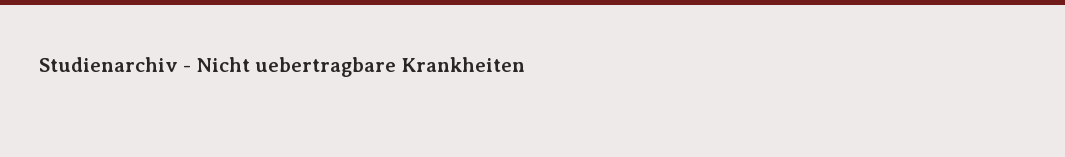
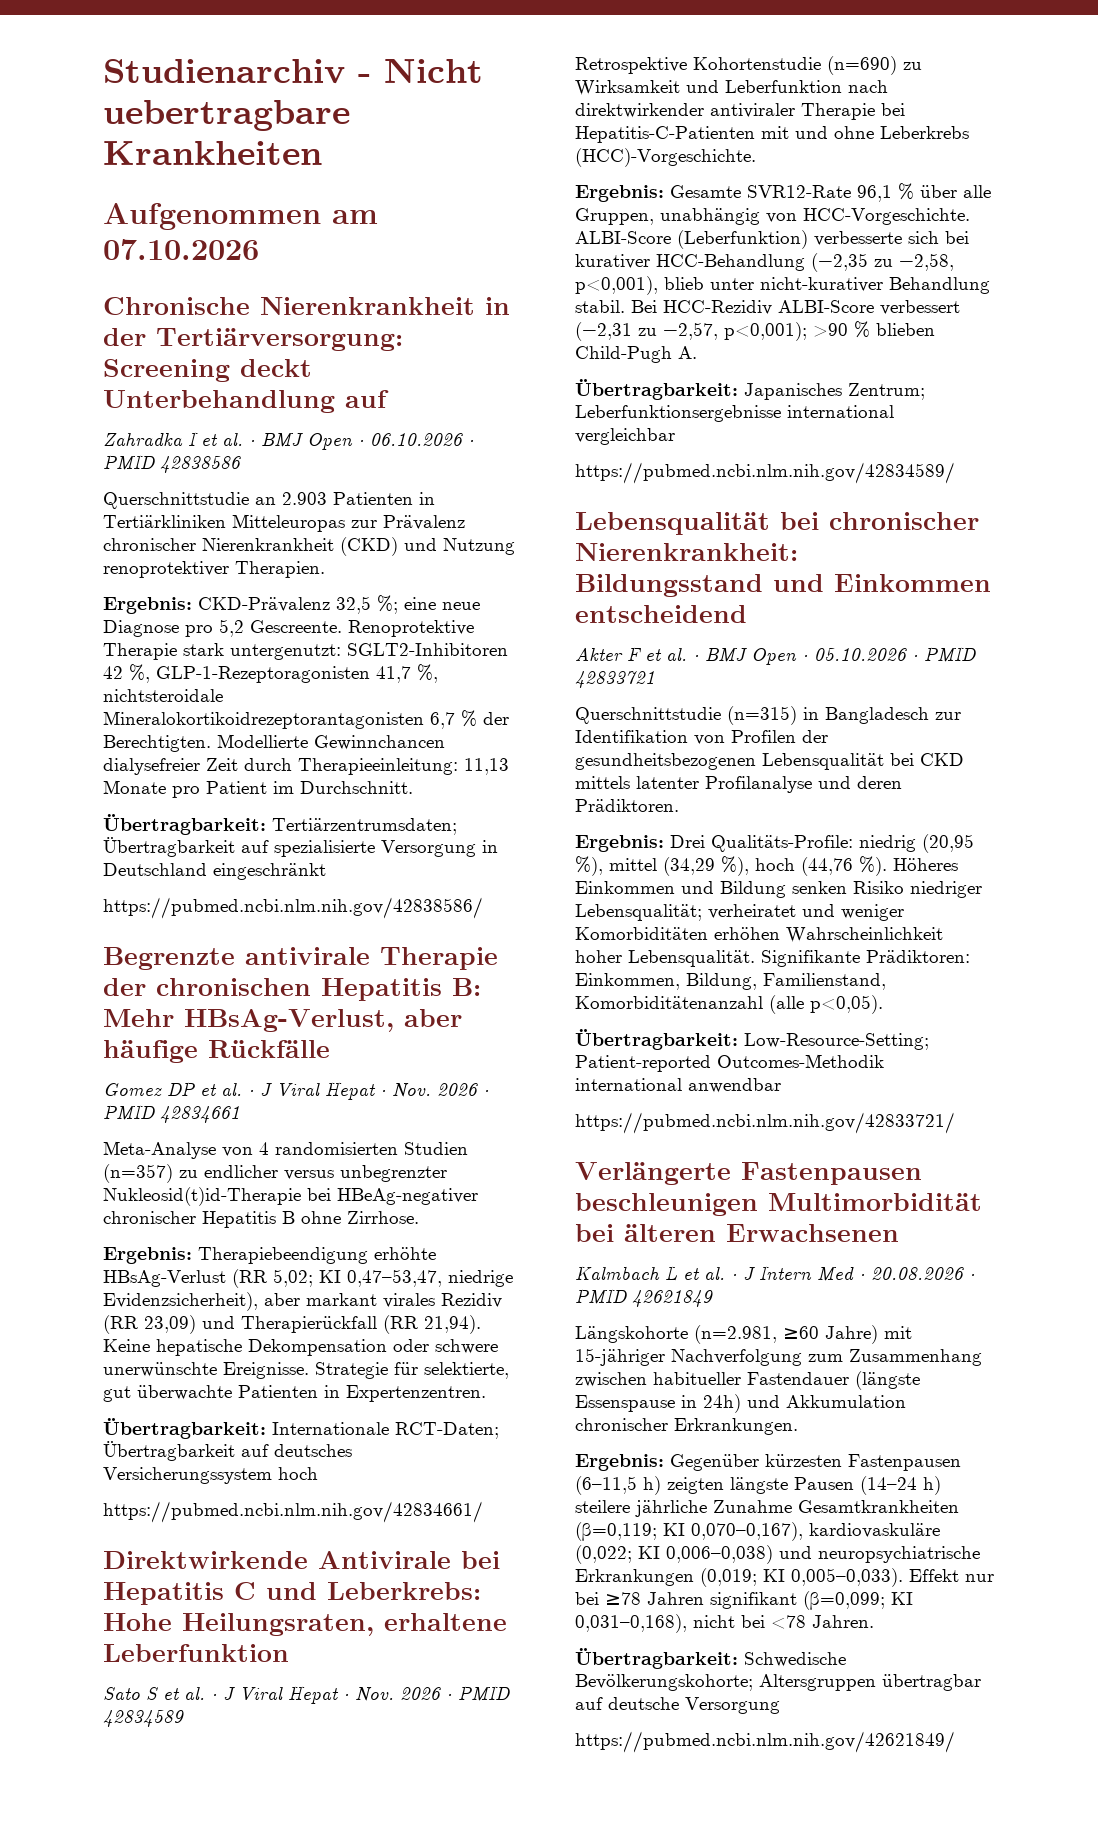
(525, 64) none -> [103,203,378,230] [103,239,259,260] [103,297,510,315] [103,328,403,351] [103,359,312,382] [103,390,389,413] [103,432,474,450] [103,455,241,473] [103,492,435,509] [103,514,465,532] [103,537,515,556] [103,561,325,578] [103,595,480,614] [103,619,474,637] [103,643,508,660] [103,664,438,683] [103,689,223,702] [103,710,509,729] [103,734,445,752] [103,758,509,775] [103,780,413,798] [103,814,457,835] [103,837,498,857] [103,863,326,880] [103,897,483,919] [103,947,498,970] [103,978,481,1001] [103,1009,462,1032] [103,1040,330,1063] [103,1082,489,1100] [103,1105,240,1123] [103,1141,468,1159] [103,1164,447,1183] [103,1187,478,1206] [103,1211,419,1228] [103,1247,436,1264] [103,1269,513,1288] [103,1292,502,1311] [103,1315,481,1334] [103,1339,498,1356] [103,1362,509,1379] [103,1385,486,1402] [103,1418,499,1439] [103,1441,352,1461] [103,1467,318,1484] [103,1501,483,1523] [103,1551,500,1569] [103,1582,481,1605] [103,1613,507,1636] [103,1644,289,1662] [103,1686,510,1704] [103,1710,184,1727] [575,56,922,75] [575,80,888,96] [575,103,905,120] [575,126,969,143] [575,148,756,167] [575,183,991,202] [575,208,970,225] [575,230,969,249] [575,253,954,272] [575,276,990,295] [575,300,960,315] [575,321,935,341] [575,346,697,363] [575,379,925,400] [575,405,894,422] [575,428,675,445] [575,462,955,484] [575,512,979,535] [575,543,798,561] [575,574,991,597] [575,605,747,623] [575,647,976,665] [575,671,655,688] [575,706,961,725] [575,730,828,745] [575,753,964,770] [575,776,902,793] [575,799,679,812] [575,834,974,853] [575,856,958,876] [575,881,982,898] [575,904,904,921] [575,927,943,943] [575,950,970,967] [575,973,886,990] [575,995,883,1014] [575,1029,929,1050] [575,1054,884,1072] [575,1078,781,1093] [575,1112,955,1134] [575,1162,922,1185] [575,1193,982,1216] [575,1224,899,1242] [575,1266,975,1281] [575,1289,713,1307] [575,1325,912,1344] [575,1348,982,1366] [575,1371,920,1390] [575,1394,906,1413] [575,1418,798,1435] [575,1454,961,1471] [575,1476,941,1495] [575,1500,959,1517] [575,1522,940,1541] [575,1545,980,1564] [575,1568,994,1587] [575,1591,913,1610] [575,1614,874,1633] [575,1648,846,1669] [575,1674,981,1691] [575,1697,780,1714] [575,1731,955,1753] // Aufgenommen am 07.10.2026 // Chronische Nierenkrankheit in der Tertiärversorgung: Screening deckt Unterbehandlung auf // Zahradka I et al. · BMJ Open · 06.10.2026 · PMID 42838586 // Querschnittstudie an 2.903 Patienten in Tertiärkliniken Mitteleuropas zur Prävalenz chronischer Nierenkrankheit (CKD) und Nutzung renoprotektiver Therapien. // Ergebnis: CKD-Prävalenz 32,5 %; eine neue Diagnose pro 5,2 Gescreente. Renoprotektive Therapie stark untergenutzt: SGLT2-Inhibitoren 42 %, GLP-1-Rezeptoragonisten 41,7 %, nichtsteroidale Mineralokortikoidrezeptorantagonisten 6,7 % der Berechtigten. Modellierte Gewinnchancen dialysefreier Zeit durch Therapieeinleitung: 11,13 Monate pro Patient im Durchschnitt. // Übertragbarkeit: Tertiärzentrumsdaten; Übertragbarkeit auf spezialisierte Versorgung in Deutschland eingeschränkt // https://pubmed.ncbi.nlm.nih.gov/42838586/ // Begrenzte antivirale Therapie der chronischen Hepatitis B: Mehr HBsAg-Verlust, aber häufige Rückfälle // Gomez DP et al. · J Viral Hepat · Nov. 2026 · PMID 42834661 // Meta-Analyse von 4 randomisierten Studien (n=357) zu endlicher versus unbegrenzter Nukleosid(t)id-Therapie bei HBeAg-negativer chronischer Hepatitis B ohne Zirrhose. // Ergebnis: Therapiebeendigung erhöhte HBsAg-Verlust (RR 5,02; KI 0,47–53,47, niedrige Evidenzsicherheit), aber markant virales Rezidiv (RR 23,09) und Therapierückfall (RR 21,94). Keine hepatische Dekompensation oder schwere unerwünschte Ereignisse. Strategie für selektierte, gut überwachte Patienten in Expertenzentren. // Übertragbarkeit: Internationale RCT-Daten; Übertragbarkeit auf deutsches Versicherungssystem hoch // https://pubmed.ncbi.nlm.nih.gov/42834661/ // Direktwirkende Antivirale bei Hepatitis C und Leberkrebs: Hohe Heilungsraten, erhaltene Leberfunktion // Sato S et al. · J Viral Hepat · Nov. 2026 · PMID 42834589 // Retrospektive Kohortenstudie (n=690) zu Wirksamkeit und Leberfunktion nach direktwirkender antiviraler Therapie bei Hepatitis-C-Patienten mit und ohne Leberkrebs (HCC)-Vorgeschichte. // Ergebnis: Gesamte SVR12-Rate 96,1 % über alle Gruppen, unabhängig von HCC-Vorgeschichte. ALBI-Score (Leberfunktion) verbesserte sich bei kurativer HCC-Behandlung (−2,35 zu −2,58, p<0,001), blieb unter nicht-kurativer Behandlung stabil. Bei HCC-Rezidiv ALBI-Score verbessert (−2,31 zu −2,57, p<0,001); >90 % blieben Child-Pugh A. // Übertragbarkeit: Japanisches Zentrum; Leberfunktionsergebnisse international vergleichbar // https://pubmed.ncbi.nlm.nih.gov/42834589/ // Lebensqualität bei chronischer Nierenkrankheit: Bildungsstand und Einkommen entscheidend // Akter F et al. · BMJ Open · 05.10.2026 · PMID 42833721 // Querschnittstudie (n=315) in Bangladesch zur Identifikation von Profilen der gesundheitsbezogenen Lebensqualität bei CKD mittels latenter Profilanalyse und deren Prädiktoren. // Ergebnis: Drei Qualitäts-Profile: niedrig (20,95 %), mittel (34,29 %), hoch (44,76 %). Höheres Einkommen und Bildung senken Risiko niedriger Lebensqualität; verheiratet und weniger Komorbiditäten erhöhen Wahrscheinlichkeit hoher Lebensqualität. Signifikante Prädiktoren: Einkommen, Bildung, Familienstand, Komorbiditätenanzahl (alle p<0,05). // Übertragbarkeit: Low-Resource-Setting; Patient-reported Outcomes-Methodik international anwendbar // https://pubmed.ncbi.nlm.nih.gov/42833721/ // Verlängerte Fastenpausen beschleunigen Multimorbidität bei älteren Erwachsenen // Kalmbach L et al. · J Intern Med · 20.08.2026 · PMID 42621849 // Längskohorte (n=2.981, ≥60 Jahre) mit 15-jähriger Nachverfolgung zum Zusammenhang zwischen habitueller Fastendauer (längste Essenspause in 24h) und Akkumulation chronischer Erkrankungen. // Ergebnis: Gegenüber kürzesten Fastenpausen (6–11,5 h) zeigten längste Pausen (14–24 h) steilere jährliche Zunahme Gesamtkrankheiten (β=0,119; KI 0,070–0,167), kardiovaskuläre (0,022; KI 0,006–0,038) und neuropsychiatrische Erkrankungen (0,019; KI 0,005–0,033). Effekt nur bei ≥78 Jahren signifikant (β=0,099; KI 0,031–0,168), nicht bei <78 Jahren. // Übertragbarkeit: Schwedische Bevölkerungskohorte; Altersgruppen übertragbar auf deutsche Versorgung // https://pubmed.ncbi.nlm.nih.gov/42621849/

